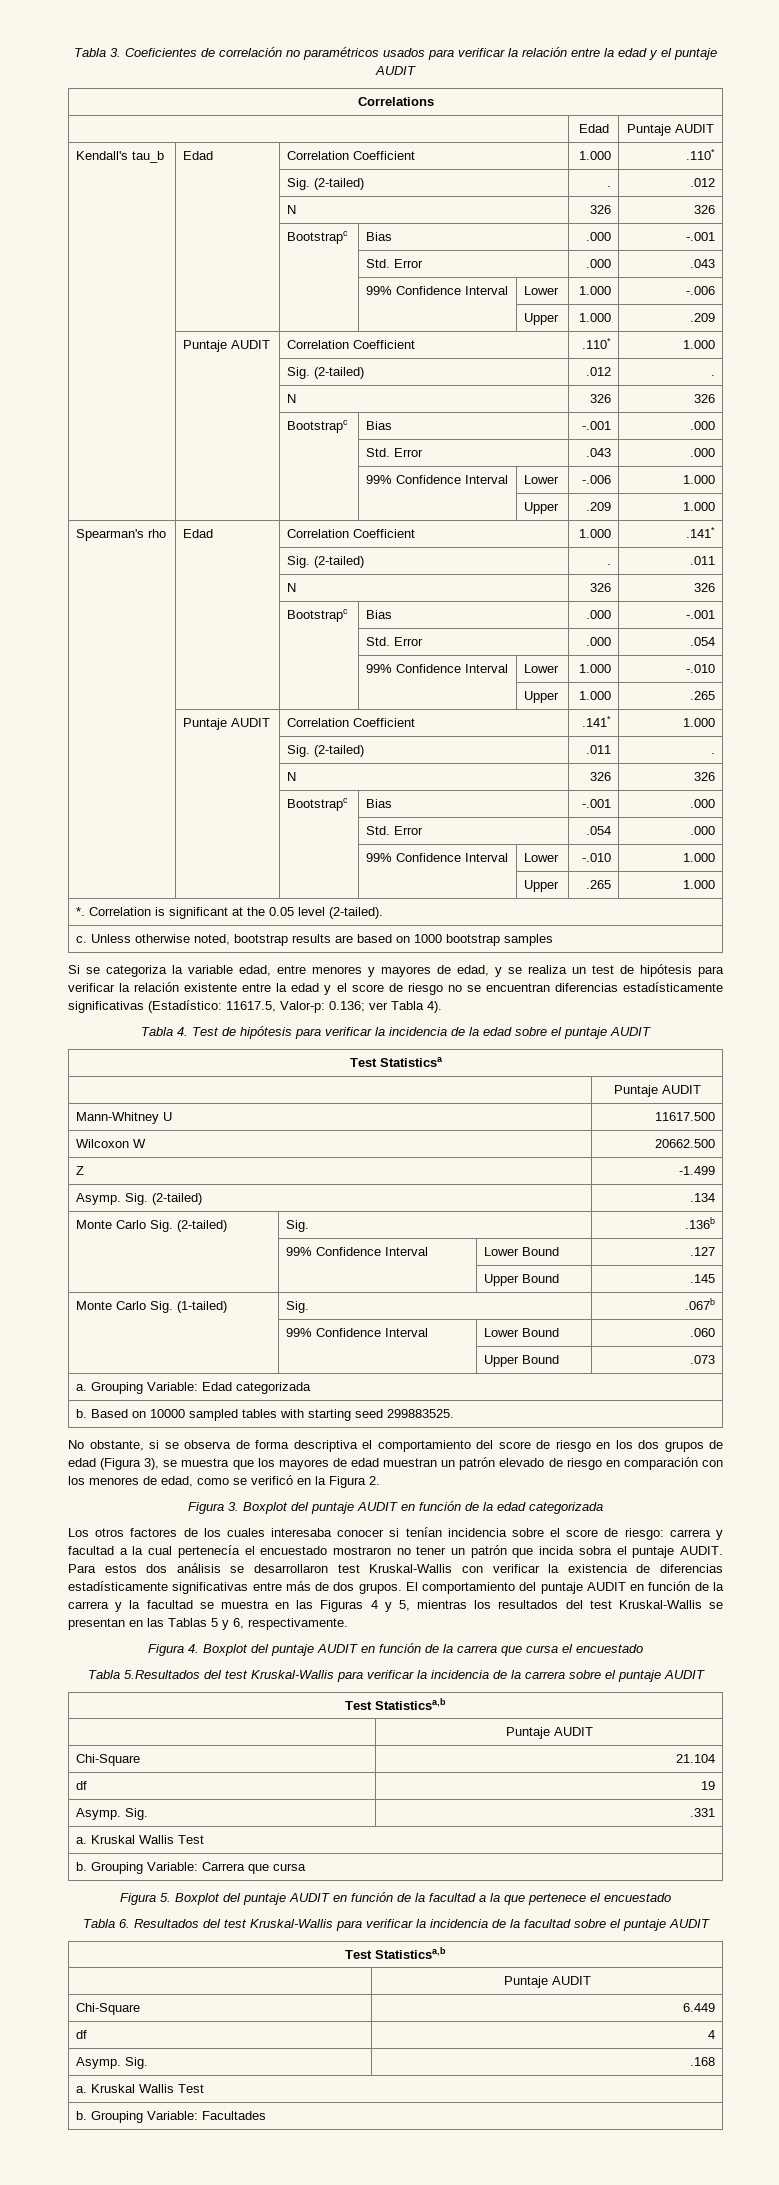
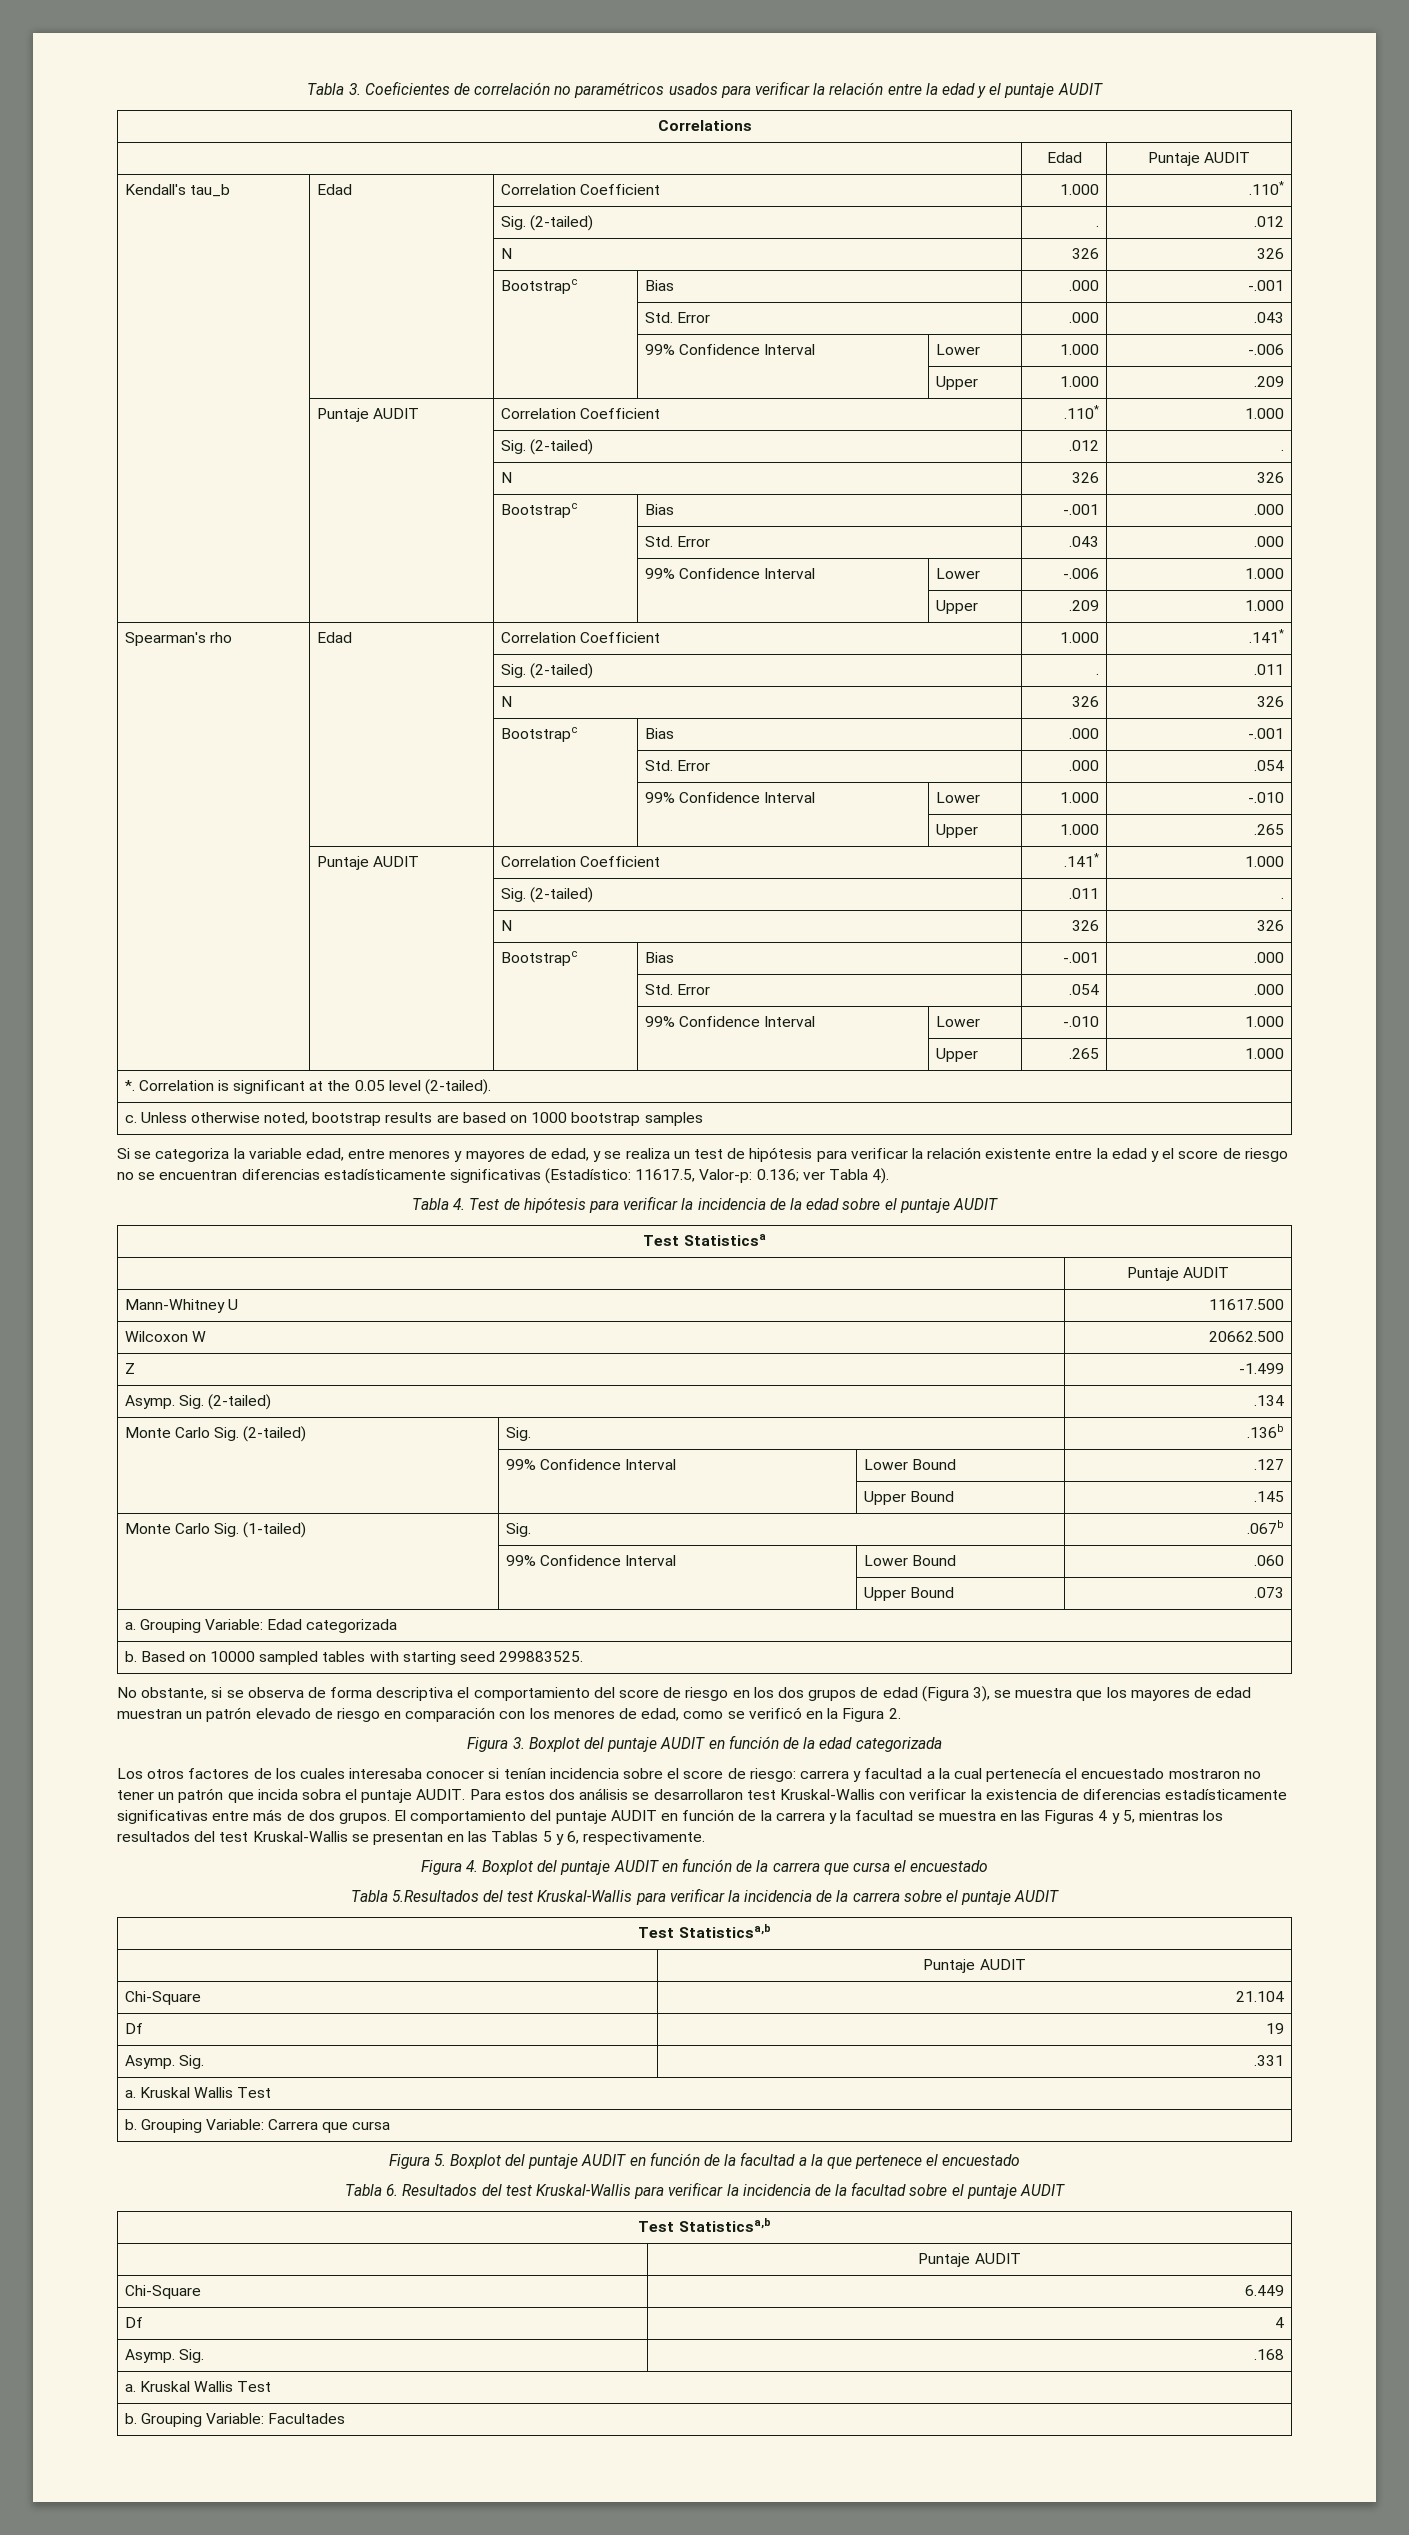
[76,1781,88,1790] df -> [124,2023,143,2034] Df
[76,2030,88,2039] df -> [124,2317,143,2328] Df

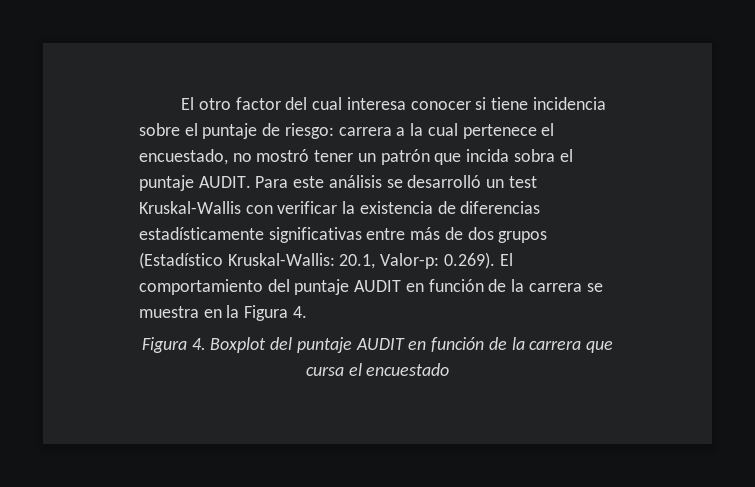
[307,81,1103,98] [657,120,752,131] [1046,152,1082,163] [1147,152,1251,166] [124,184,230,197] [316,184,352,195] [500,184,660,195] [1060,184,1100,195] [1249,181,1285,195] [500,215,593,231] [1096,225,1100,227] [1254,216,1285,227] [500,248,512,259] [1072,248,1100,259] [1257,248,1285,259] [500,279,578,294] [644,280,674,291] [1069,280,1100,291] [1248,280,1285,291] [644,312,710,323] [1069,312,1100,323] [1254,312,1285,323] [644,344,815,355] [935,344,980,355] [1060,344,1100,355] [1248,344,1285,355] [935,376,978,390] [1060,376,1100,387] [1254,376,1285,387] [316,408,419,422] [500,408,660,419] [1064,405,1100,419] [1245,408,1285,419] [500,439,593,455] [1069,440,1100,451] [1281,449,1285,451] [500,472,512,483] [1072,472,1100,483] [1257,472,1285,483] [500,503,578,518] [644,504,674,515] [1063,504,1100,515] [1254,504,1285,515] [644,536,710,547] [1069,536,1100,547] [1254,536,1285,547] [644,568,815,579] [935,568,980,579] [1063,568,1100,579] [1245,568,1285,579] [935,600,978,614] [1069,600,1100,611] [1245,600,1285,611] [124,632,232,646] [316,632,352,643] [500,632,660,643] [1060,632,1100,643] [1249,629,1285,643] [500,663,593,679] [1096,673,1100,675] [1254,664,1285,675] [500,696,512,707] [1072,696,1100,707] [1257,696,1285,707] [500,727,578,742] [644,728,674,739] [1069,728,1100,739] [1248,728,1285,739] [644,760,710,771] [1069,760,1100,771] [1254,760,1285,771] [644,792,815,803] [935,792,980,803] [1060,792,1100,803] [1248,792,1285,803] [935,824,978,838] [1060,824,1100,835] [1254,824,1285,835] [316,856,419,870] [500,856,660,867] [1064,853,1100,867] [1245,856,1285,867] [500,887,593,903] [1069,888,1100,899] [1281,897,1285,899] [500,920,512,931] [1072,920,1100,931] [1257,920,1285,931] [500,951,578,966] [644,952,674,963] [1063,952,1100,963] [1254,952,1285,963] [644,984,710,995] [1069,984,1100,995] [1254,984,1285,995] [644,1016,815,1027] [935,1016,980,1027] [1063,1016,1100,1027] [1245,1016,1285,1027] [935,1048,978,1062] [1069,1048,1100,1059] [1245,1048,1285,1059] [124,1079,492,1095] [124,1112,703,1126] [117,1147,1288,1162] [117,1168,890,1184] [412,1196,998,1213] [643,1234,766,1246] [1126,1267,1230,1281] [124,1299,238,1313] [1209,1299,1285,1310] [124,1331,206,1342] [1209,1331,1285,1342] [124,1363,135,1374] [1239,1363,1285,1374] [124,1394,271,1410] [1254,1395,1285,1406] [124,1426,307,1442] [505,1427,531,1441] [1247,1424,1285,1438] [505,1459,676,1470] [863,1459,956,1470] [1254,1459,1285,1470] [863,1491,954,1505] [1254,1491,1285,1502] [124,1522,307,1538] [505,1523,531,1537] [1247,1520,1285,1534] [505,1555,676,1566] [863,1555,956,1566] [1254,1555,1285,1566] [863,1587,954,1601] [1254,1587,1285,1598] [124,1619,398,1633] [124,1651,584,1665] [117,1686,1252,1702] [117,1707,901,1722] [467,1735,942,1752] [117,1768,724,1779] Tabla 3. Coeficientes de correlación no paramétricos usados para verificar la relación entre la edad y el puntaje AUDIT // Correlations // | Edad | Puntaje AUDIT // Kendall's tau_b | Edad | Correlation Coefficient | 1.000 | .110* // | | Sig. (2-tailed) | . | .012 // | | N | 326 | 326 // | | Bootstrapc | Bias | .000 | -.001 // | | | Std. Error | .000 | .043 // | | | 99% Confidence Interval | Lower | 1.000 | -.006 // | | | | Upper | 1.000 | .209 // | Puntaje AUDIT | Correlation Coefficient | .110* | 1.000 // | | Sig. (2-tailed) | .012 | . // | | N | 326 | 326 // | | Bootstrapc | Bias | -.001 | .000 // | | | Std. Error | .043 | .000 // | | | 99% Confidence Interval | Lower | -.006 | 1.000 // | | | | Upper | .209 | 1.000 // Spearman's rho | Edad | Correlation Coefficient | 1.000 | .141* // | | Sig. (2-tailed) | . | .011 // | | N | 326 | 326 // | | Bootstrapc | Bias | .000 | -.001 // | | | Std. Error | .000 | .054 // | | | 99% Confidence Interval | Lower | 1.000 | -.010 // | | | | Upper | 1.000 | .265 // | Puntaje AUDIT | Correlation Coefficient | .141* | 1.000 // | | Sig. (2-tailed) | .011 | . // | | N | 326 | 326 // | | Bootstrapc | Bias | -.001 | .000 // | | | Std. Error | .054 | .000 // | | | 99% Confidence Interval | Lower | -.010 | 1.000 // | | | | Upper | .265 | 1.000 // *. Correlation is significant at the 0.05 level (2-tailed). // c. Unless otherwise noted, bootstrap results are based on 1000 bootstrap samples // Si se categoriza la variable edad, entre menores y mayores de edad, y se realiza un test de hipótesis para verificar la relación existente entre la edad y el score de riesgo no se encuentran diferencias estadísticamente significativas (Estadístico: 11617.5, Valor-p: 0.136; ver Tabla 4). // Tabla 4. Test de hipótesis para verificar la incidencia de la edad sobre el puntaje AUDIT // Test Statisticsa // | Puntaje AUDIT // Mann-Whitney U | 11617.500 // Wilcoxon W | 20662.500 // Z | -1.499 // Asymp. Sig. (2-tailed) | .134 // Monte Carlo Sig. (2-tailed) | Sig. | .136b // | 99% Confidence Interval | Lower Bound | .127 // | | Upper Bound | .145 // Monte Carlo Sig. (1-tailed) | Sig. | .067b // | 99% Confidence Interval | Lower Bound | .060 // | | Upper Bound | .073 // a. Grouping Variable: Edad categorizada // b. Based on 10000 sampled tables with starting seed 299883525. // No obstante, si se observa de forma descriptiva el comportamiento del score de riesgo en los dos grupos de edad (Figura 3), se muestra que los mayores de edad muestran un patrón elevado de riesgo en comparación con los menores de edad, como se verificó en la Figura 2. // Figura 3. Boxplot del puntaje AUDIT en función de la edad categorizada // Los otros factores de los cuales interesaba conocer si tenían incidencia sobre el score -> [181,97,606,110] [139,123,258,139] El otro factor del cual interesa conocer si tiene incidencia sobre el puntaje
[853,1768,923,1782] y facultad -> (392, 131) none
[986,1768,1261,1782] pertenecía el encuestado mostraron no -> [462,123,555,139] [139,149,310,165] pertenece el encuestado, no mostró
[504,1788,743,1800] estos dos análisis se desarrollaron -> [293,175,505,188] este análisis se desarrolló un
[338,1812,390,1824] grupos. -> [498,231,548,243] [139,252,495,269] grupos (Estadístico Kruskal-Wallis: 20.1, Valor-p: 0.269).
[828,1810,1224,1824] [117,1831,706,1845] y la facultad se muestra en las Figuras 4 y 5, mientras los resultados del test Kruskal-Wallis se presentan en las Tablas 5 y 6, respectivamente. -> [586,283,603,292] [139,305,307,321] se muestra en la Figura 4.
[350,1888,1060,1905] [638,1924,771,1938] [923,1959,1026,1973] [124,1991,201,2005] [1236,1991,1285,2002] [124,2023,143,2034] [1266,2023,1285,2034] [124,2055,204,2069] [1254,2055,1285,2066] [124,2087,272,2098] [124,2119,391,2133] [388,2152,1021,2169] [345,2182,1065,2199] [638,2218,771,2232] [918,2253,1021,2267] [124,2285,201,2299] [1245,2285,1285,2296] [124,2317,143,2328] [1275,2317,1285,2328] [124,2349,204,2363] [1254,2349,1285,2360] [124,2381,272,2392] [124,2413,346,2427] // Tabla 5.Resultados del test Kruskal-Wallis para verificar la incidencia de la carrera sobre el puntaje AUDIT // Test Statisticsa,b // | Puntaje AUDIT // Chi-Square | 21.104 // Df | 19 // Asymp. Sig. | .331 // a. Kruskal Wallis Test // b. Grouping Variable: Carrera que cursa // Figura 5. Boxplot del puntaje AUDIT en función de la facultad a la que pertenece el encuestado // Tabla 6. Resultados del test Kruskal-Wallis para verificar la incidencia de la facultad sobre el puntaje AUDIT // Test Statisticsa,b // | Puntaje AUDIT // Chi-Square | 6.449 // Df | 4 // Asymp. Sig. | .168 // a. Kruskal Wallis Test // b. Grouping Variable: Facultades -> (450, 369) none

